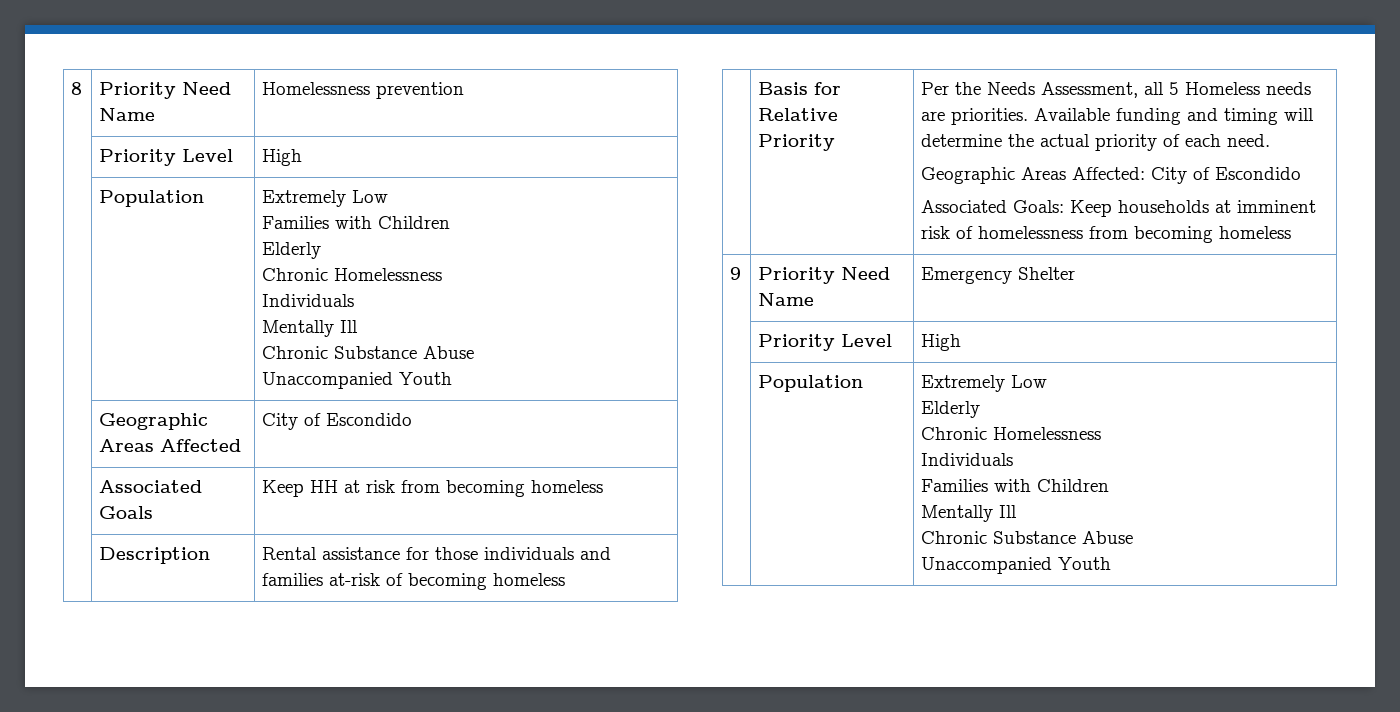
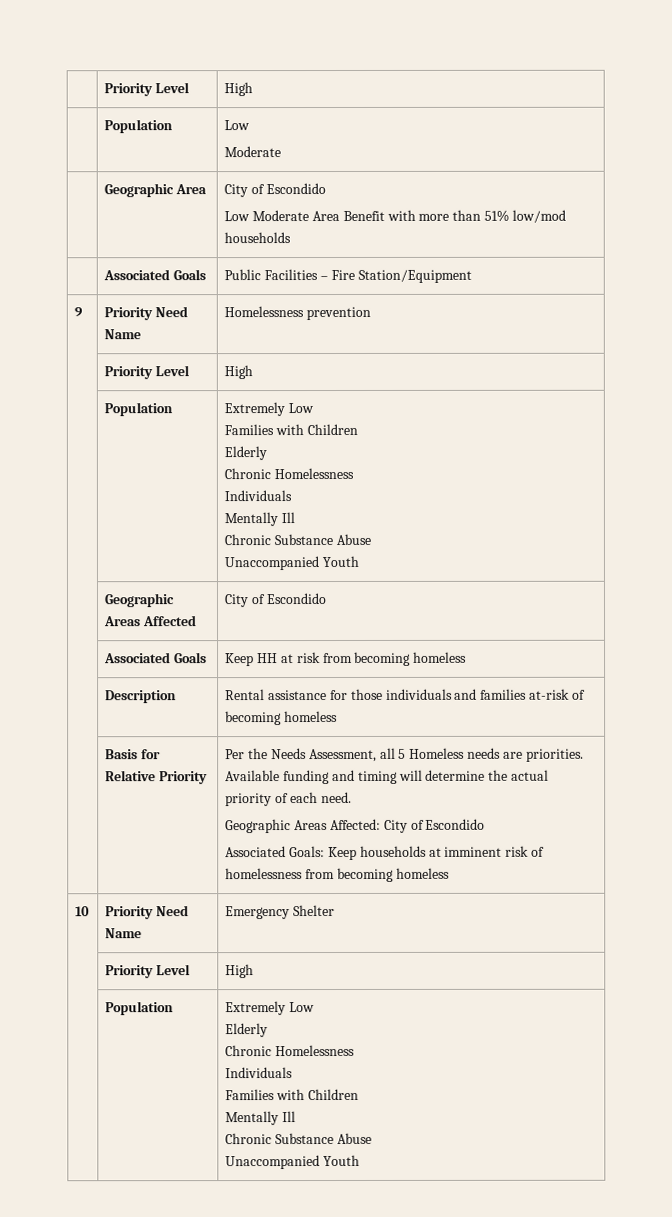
[71,82,83,95] 8 -> [104,82,191,97] [224,82,254,97] [104,119,174,134] [224,120,251,131] [224,146,282,158] [104,183,208,198] [224,183,327,198] [224,209,566,223] [224,232,292,244] [103,269,207,281] [224,269,472,283] [74,307,84,318] | Priority Level | High // | Population | Low // Moderate // | Geographic Area | City of Escondido // Low Moderate Area Benefit with more than 51% low/mod households // | Associated Goals | Public Facilities – Fire Station/Equipment // 9
[730,267,742,280] 9 -> [75,906,91,917] 10

